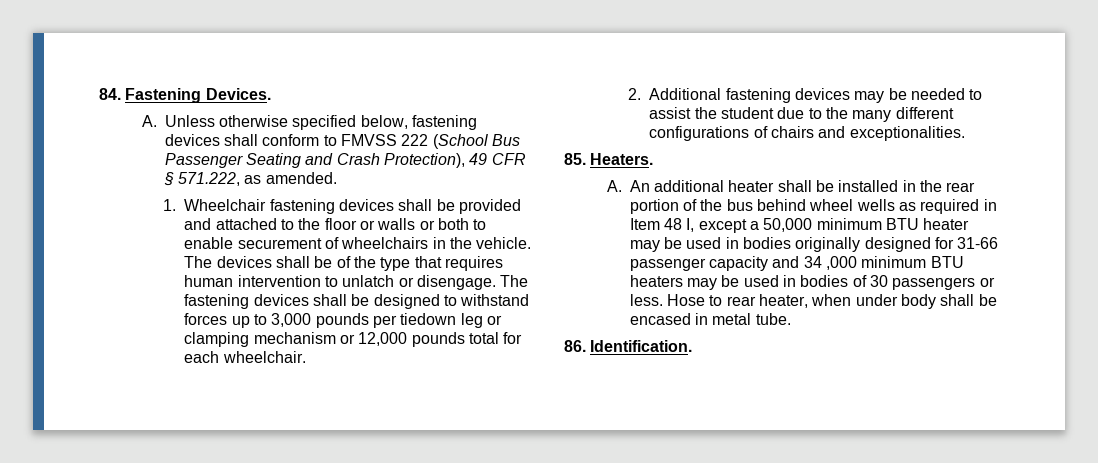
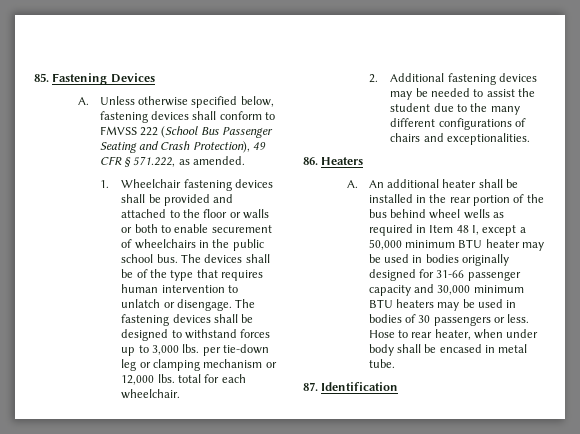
[99,88,271,103] 84. Fastening Devices. -> [34,73,155,85] 85. Fastening Devices
[476,237,532,249] vehicle. -> [232,239,264,251] [121,254,178,263] public school bus.
[315,313,457,328] pounds per tiedown -> [182,344,270,356] lbs. per tie-down
[411,332,465,347] pounds -> [157,374,175,383] lbs.
[564,153,654,165] 85. Heaters. -> [303,157,364,165] 86. Heaters
[803,256,857,270] 34 ,000 -> [437,285,471,295] 30,000
[564,340,693,352] 86. Identification. -> [303,382,399,391] 87. Identification

